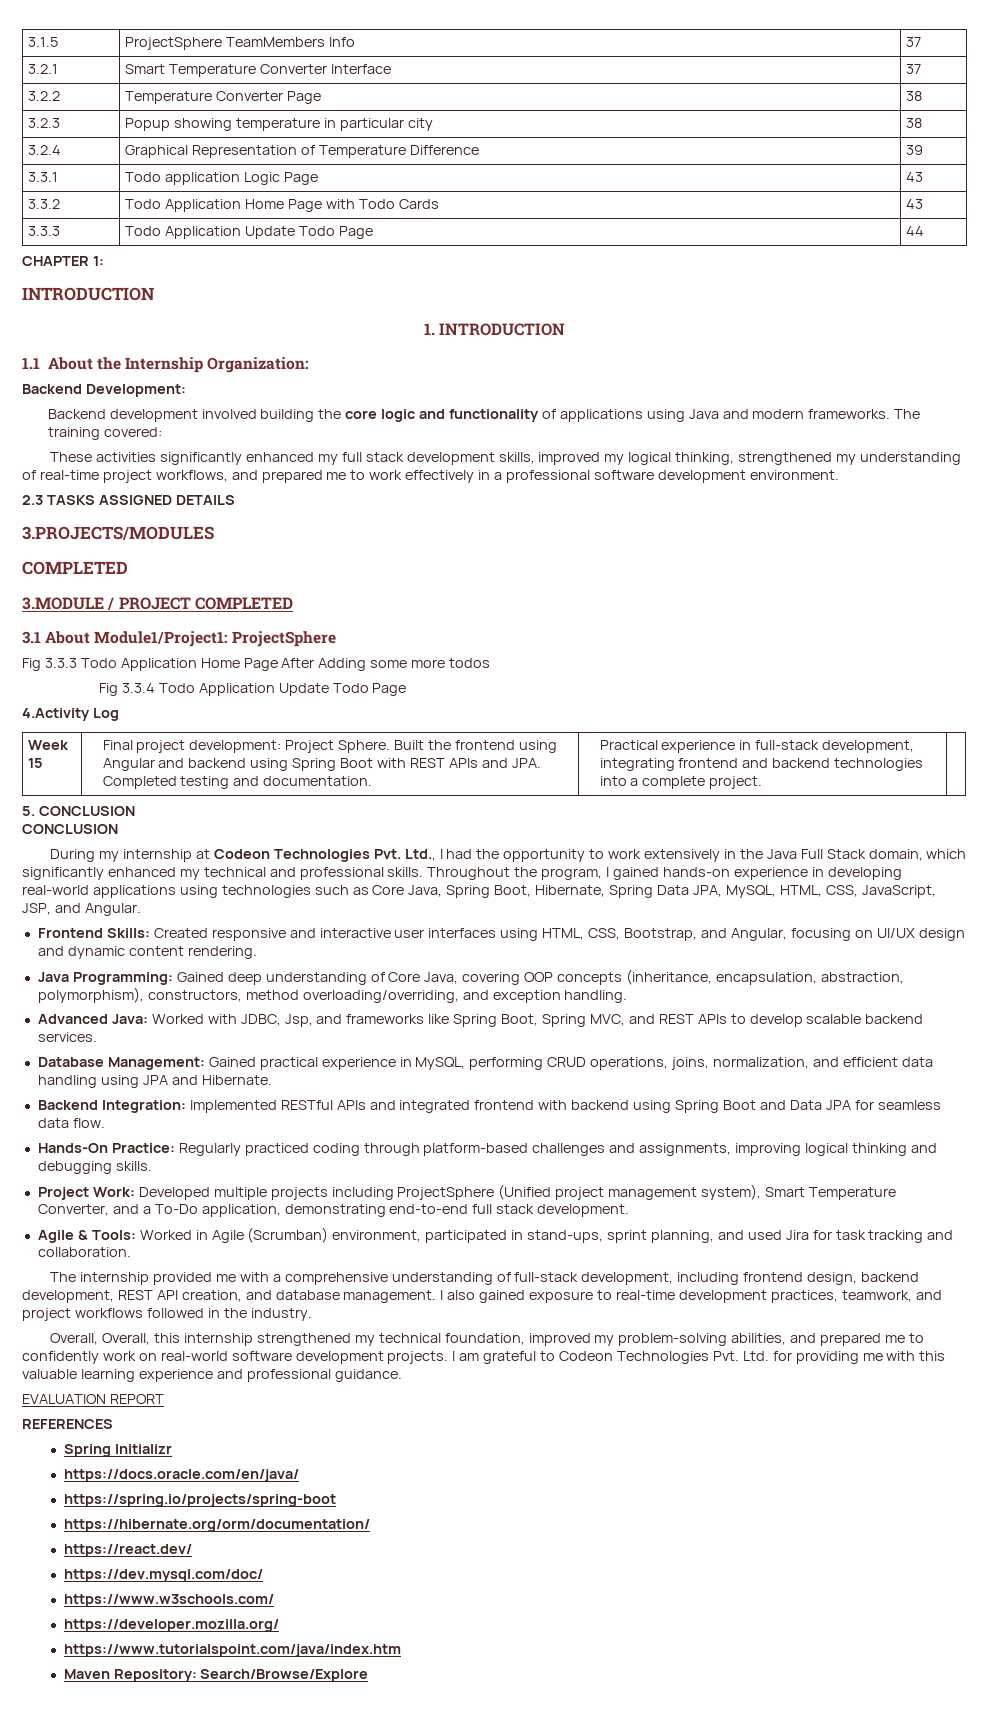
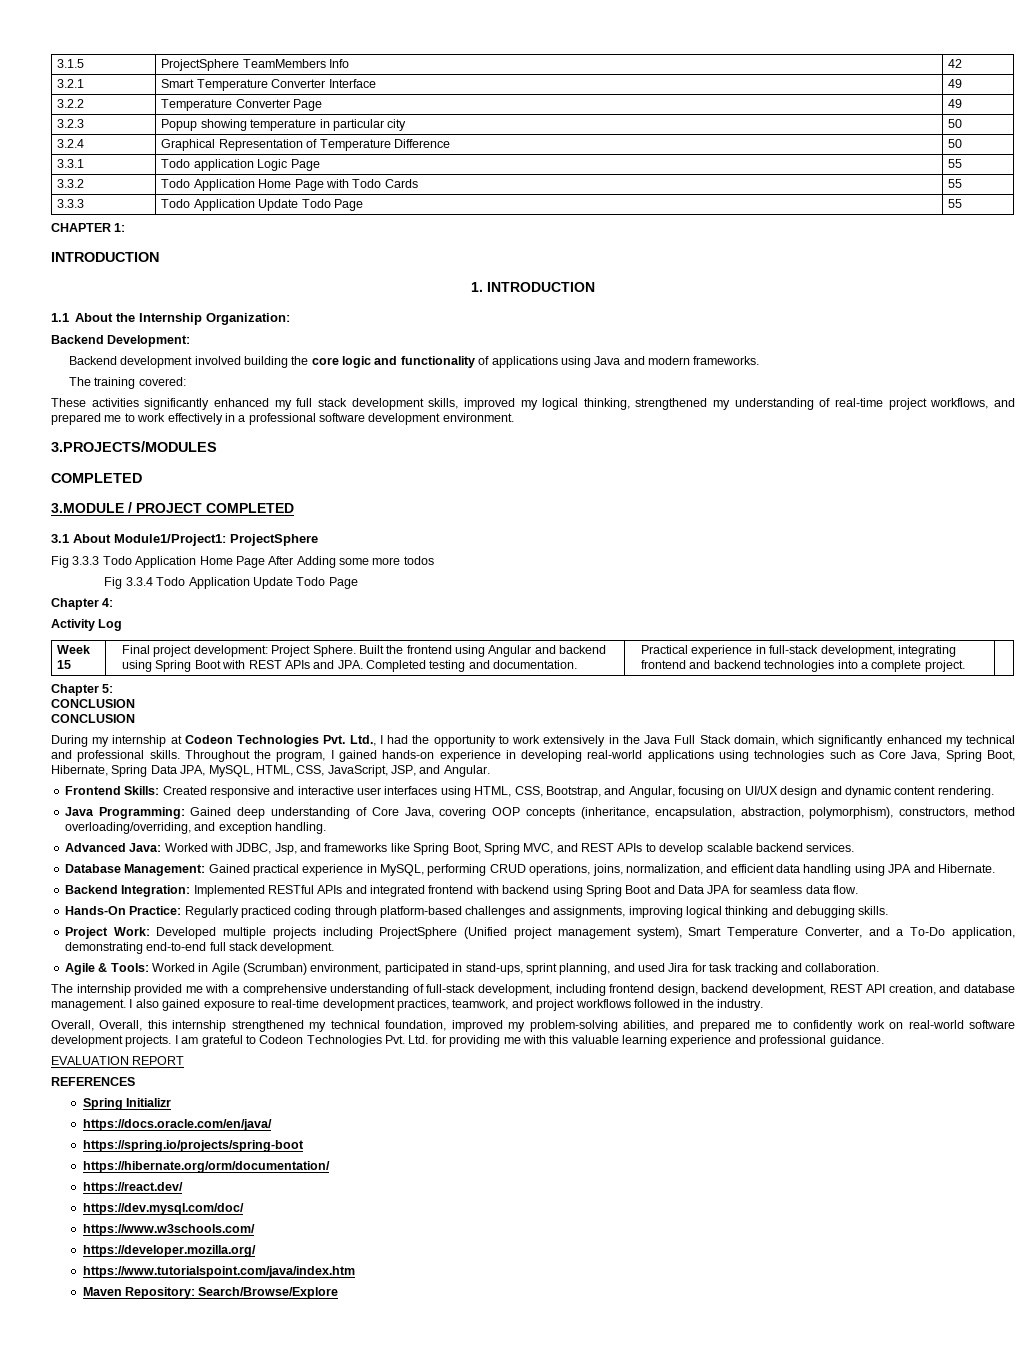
[906,37,922,47] 37 -> [948,59,963,68] 42
[906,64,922,74] 37 -> [948,79,963,88] 49
[906,91,923,101] 38 -> [948,99,963,108] 49
[906,118,923,128] 38 -> [948,119,963,128] 50
[906,145,924,155] 39 -> [948,139,963,148] 50
[906,172,924,182] 43 -> [948,159,963,168] 55
[906,199,924,209] 43 -> [948,179,963,188] 55
[906,226,925,236] 44 -> [948,199,963,208] 55
(891, 414) none -> (760, 360) //
[22,495,235,505] // 2.3 TASKS ASSIGNED DETAILS -> (514, 417) none
[22,708,90,721] 4.Activity -> [51,598,114,610] [51,619,95,631] Chapter 4: // Activity
[22,806,35,816] 5. -> [51,684,114,696] Chapter 5: //

